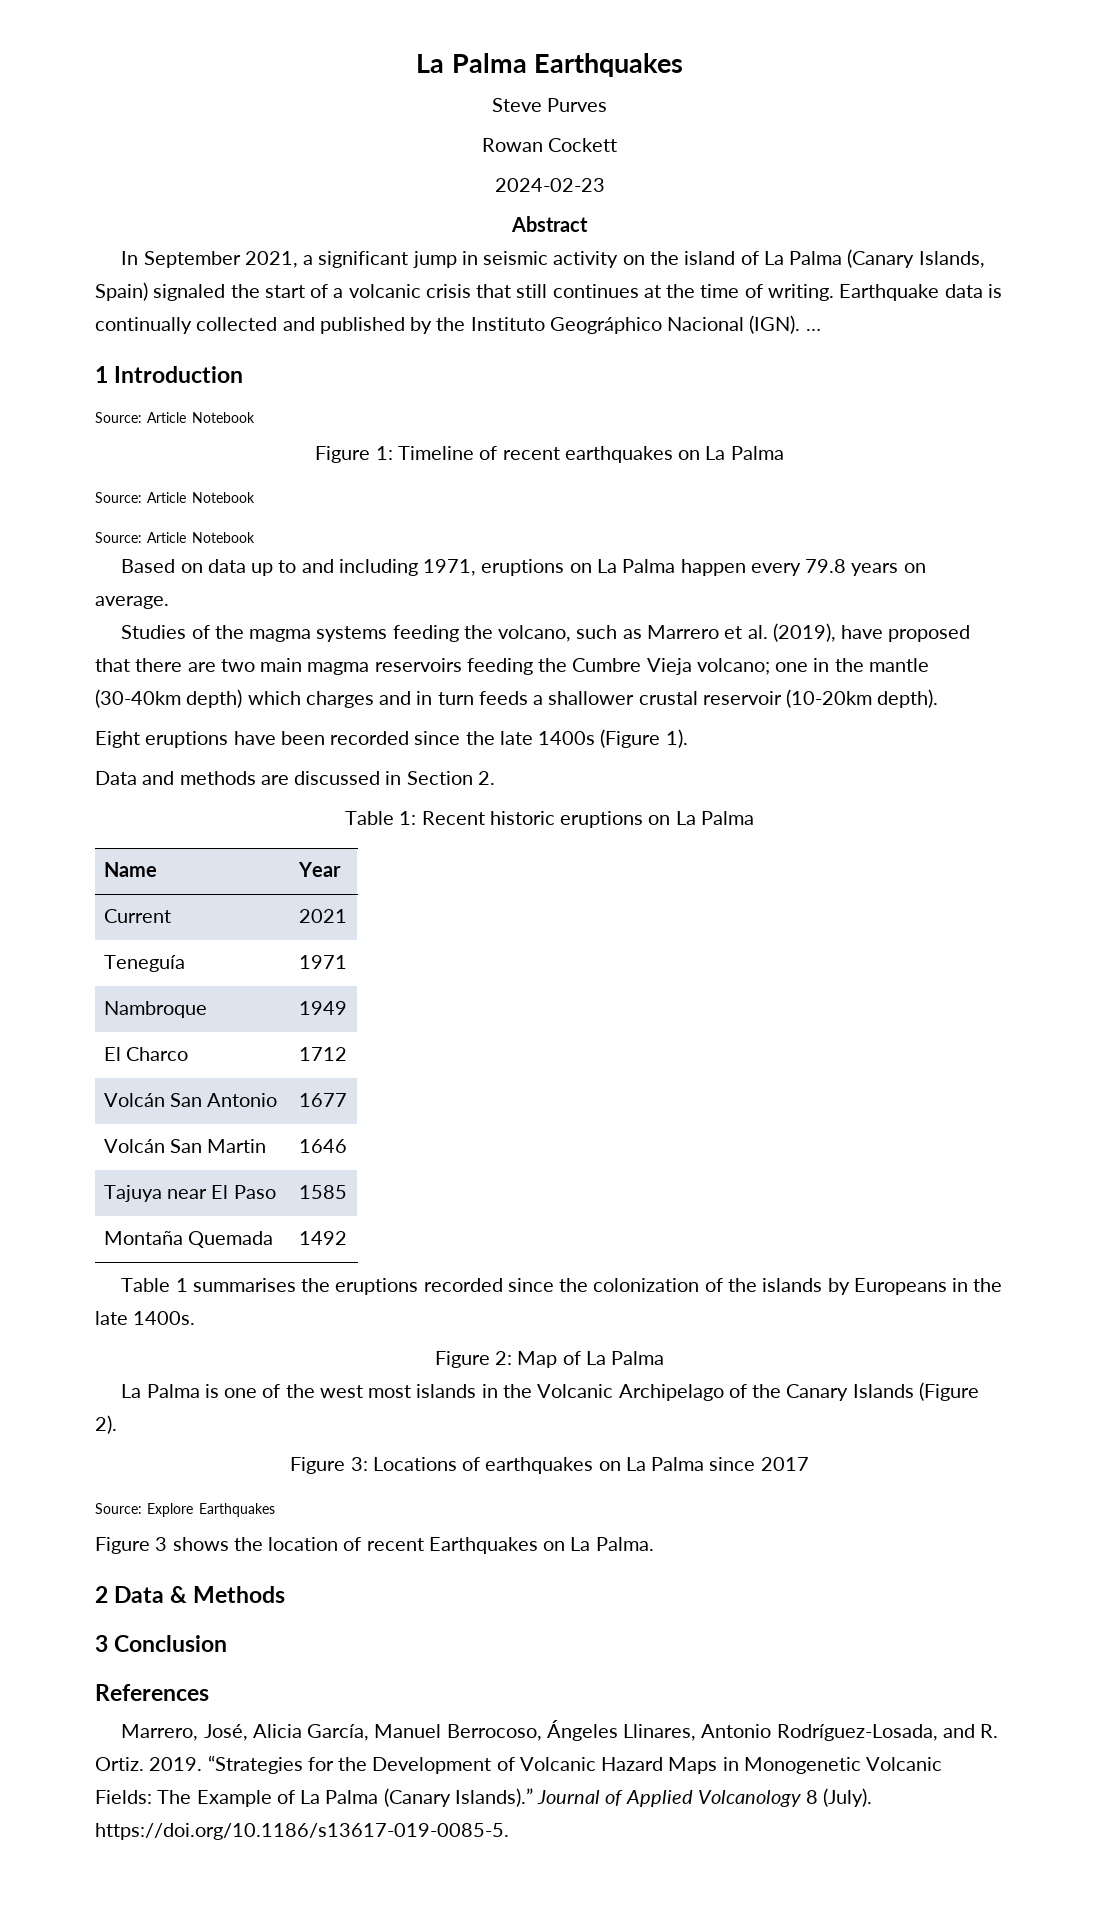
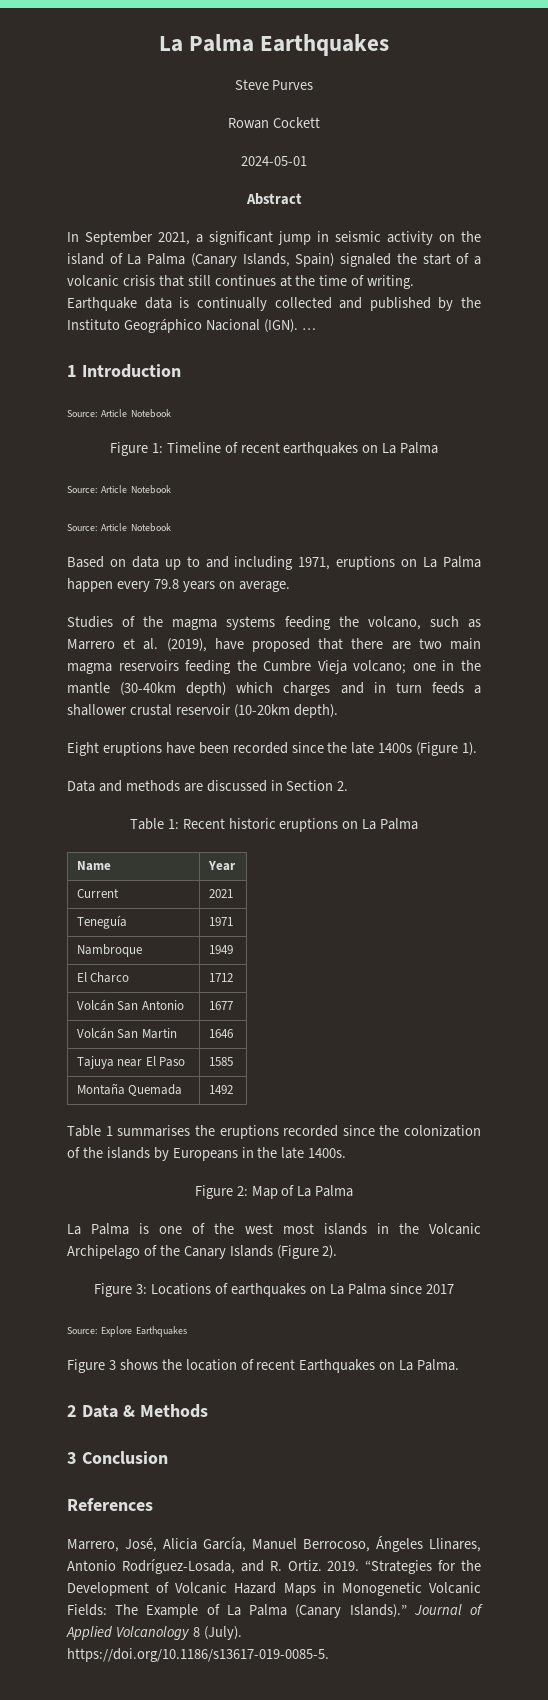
[494,178,605,192] 2024-02-23 -> [241,156,307,166] 2024-05-01

